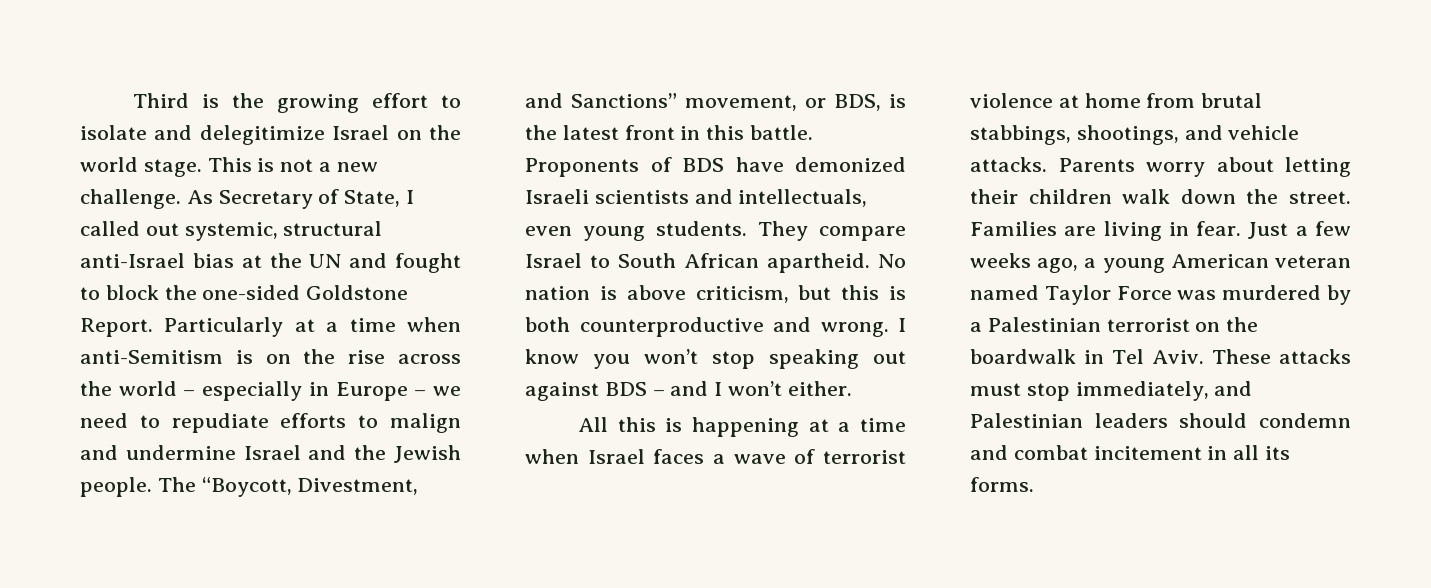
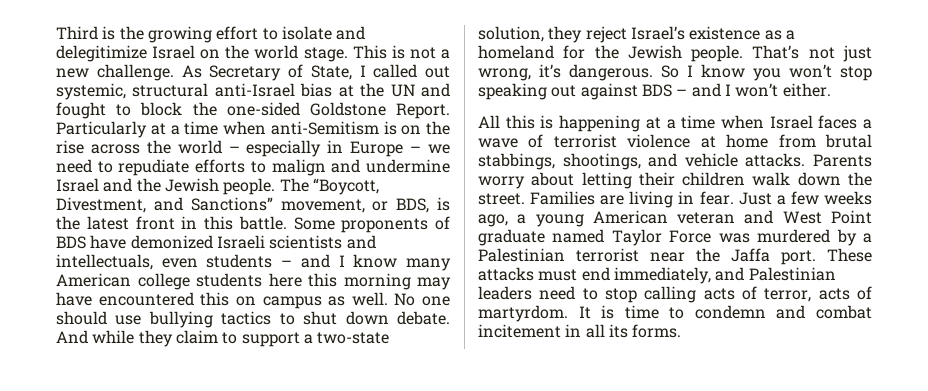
[525,158,639,177] Proponents -> [293,217,429,233] Some proponents
[583,221,906,241] [525,253,906,273] [525,285,906,303] [525,317,889,337] young students. They compare Israel to South African apartheid. No nation is above criticism, but this is both counterproductive and wrong. -> [206,254,452,271] [56,273,451,290] [56,292,450,309] [56,311,450,328] [56,330,390,347] [478,26,795,43] [478,45,872,62] [478,64,679,81] students – and I know many American college students here this morning may have encountered this on campus as well. No one should use bullying tactics to shut down debate. And while they claim to support a two-state solution, they reject Israel’s existence as a homeland for the Jewish people. That’s not just wrong, it’s dangerous. So
(1351, 261) none -> [744,210,872,224] [478,229,545,246] and West Point graduate
[1195,317,1259,332] [970,349,1205,364] on the boardwalk in Tel Aviv. -> [650,248,816,265] near the Jaffa port.
[1026,383,1070,401] stop -> [581,267,610,281] end
[1179,413,1248,428] should -> [539,286,872,303] [478,305,685,322] need to stop calling acts of terror, acts of martyrdom. It is time to

